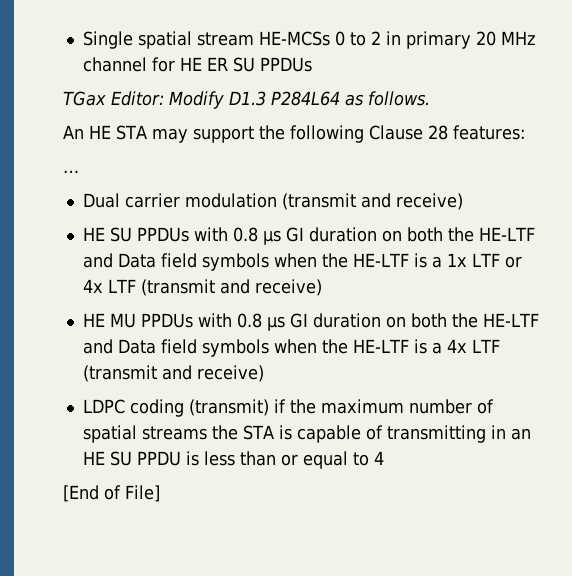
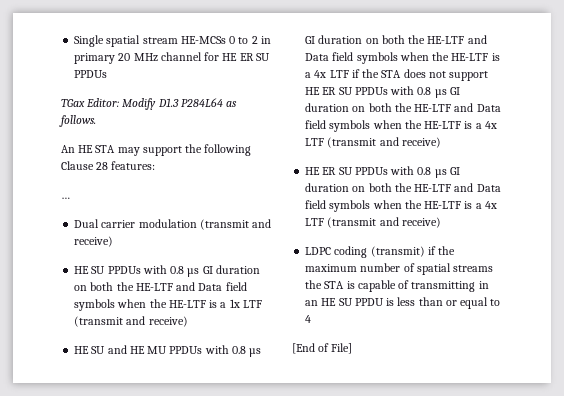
[504,256,522,268] or -> [74,316,188,327] [74,345,262,357] [305,35,487,44] [305,52,500,64] [305,69,489,81] [305,86,460,98] [305,103,501,112] [305,120,482,132] (transmit and receive) // HE SU and HE MU PPDUs with 0.8 µs GI duration on both the HE-LTF and Data field symbols when the HE-LTF is a 4x LTF if the STA does not support HE ER SU PPDUs with 0.8 µs GI duration on both the HE-LTF and Data field symbols when the HE-LTF is a
[109,313,136,328] MU -> [322,167,353,175] ER SU

